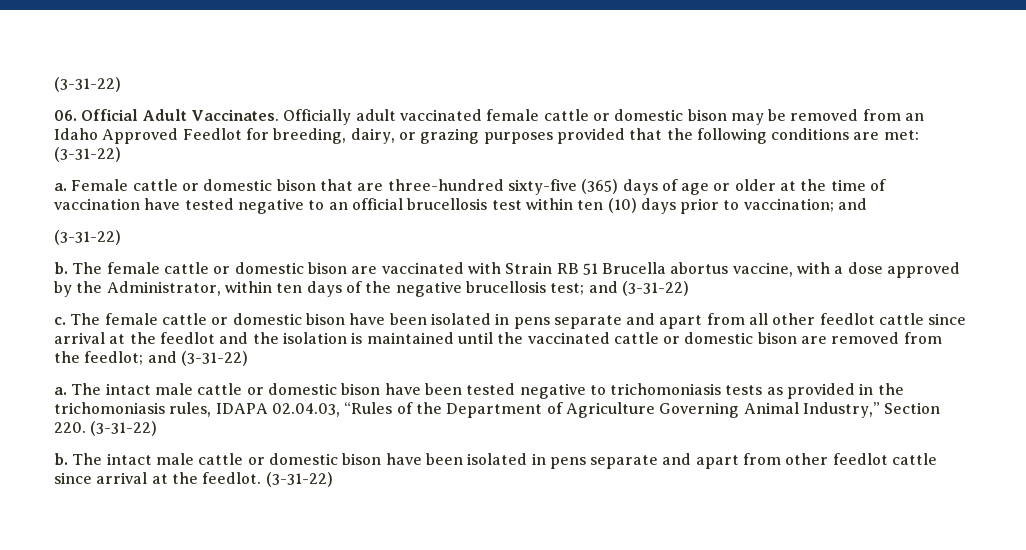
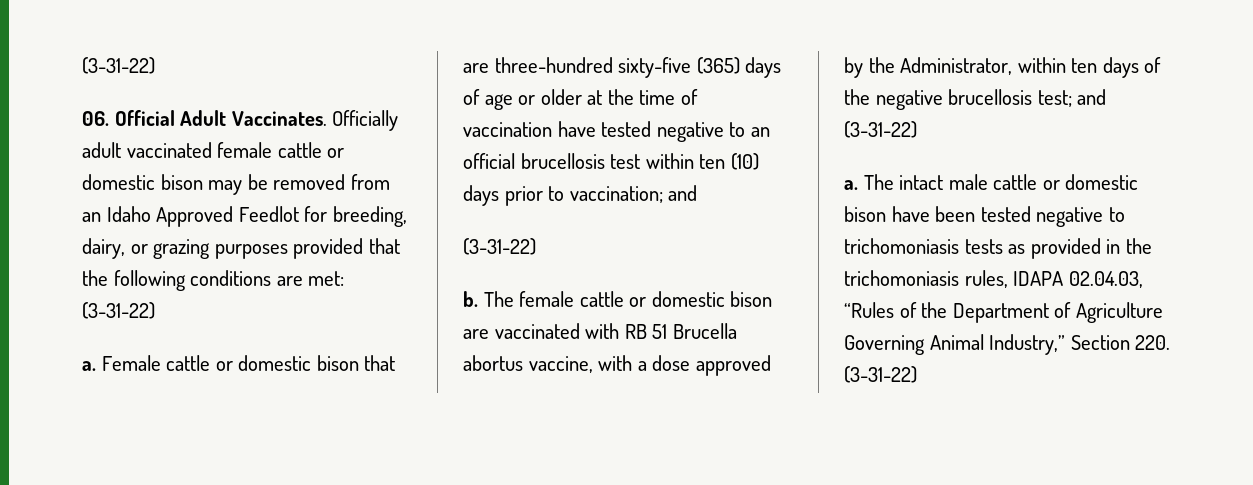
[505,262,553,274] Strain -> (620, 331) none
[54,313,967,329] [54,332,942,344] [54,351,248,366] // c. The female cattle or domestic bison have been isolated in pens separate and apart from all other feedlot cattle since arrival at the feedlot and the isolation is maintained until the vaccinated cattle or domestic bison are removed from the feedlot; and (3-31-22) -> (917, 129) none
[54,453,938,469] [54,472,333,487] // b. The intact male cattle or domestic bison have been isolated in pens separate and apart from other feedlot cattle since arrival at the feedlot. (3-31-22) -> (917, 374) none

